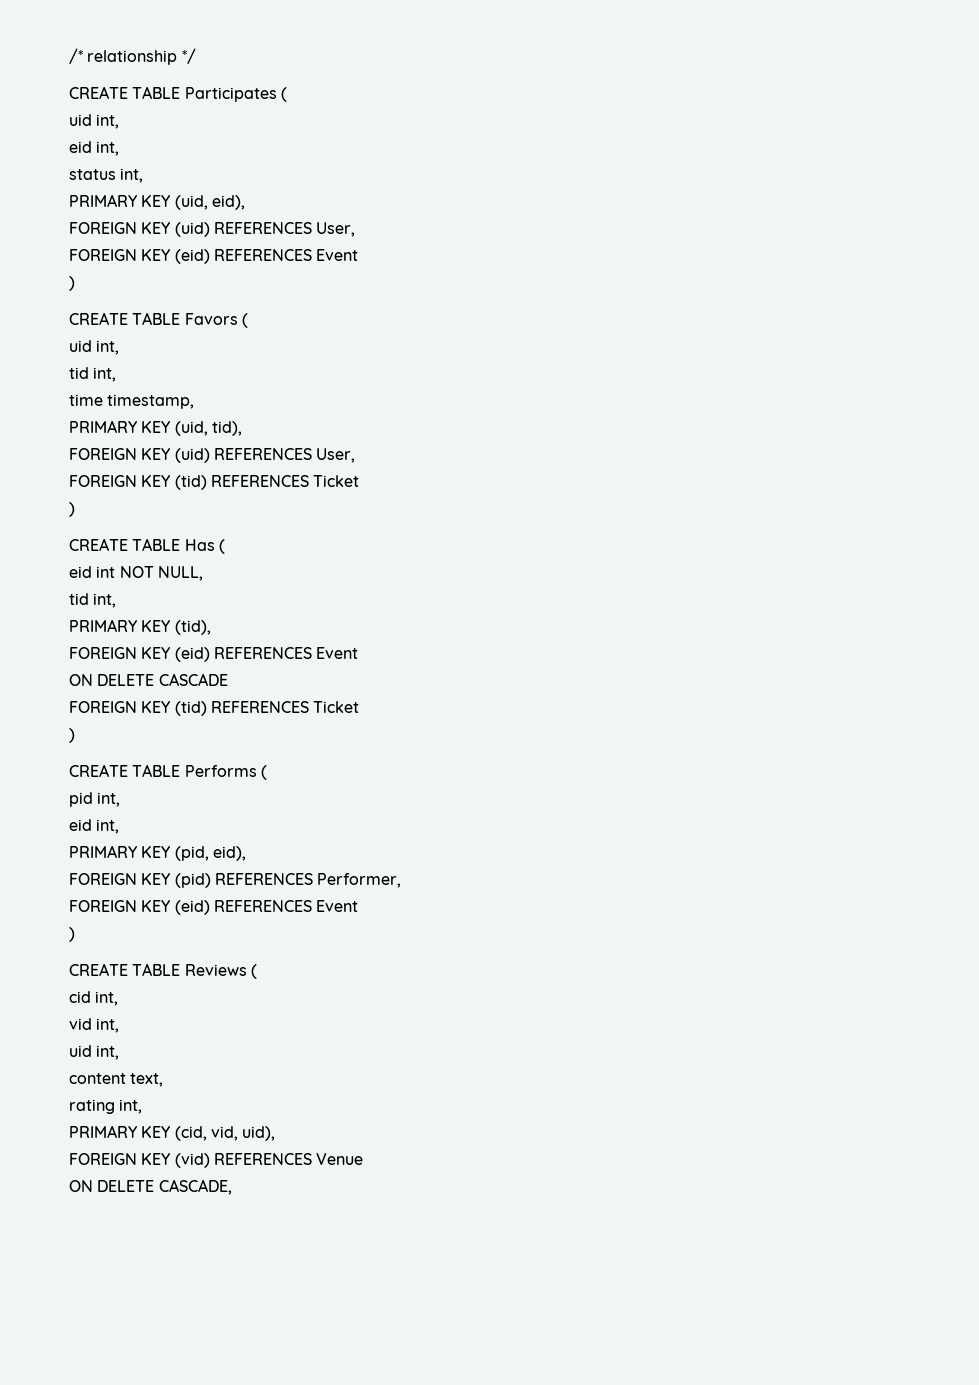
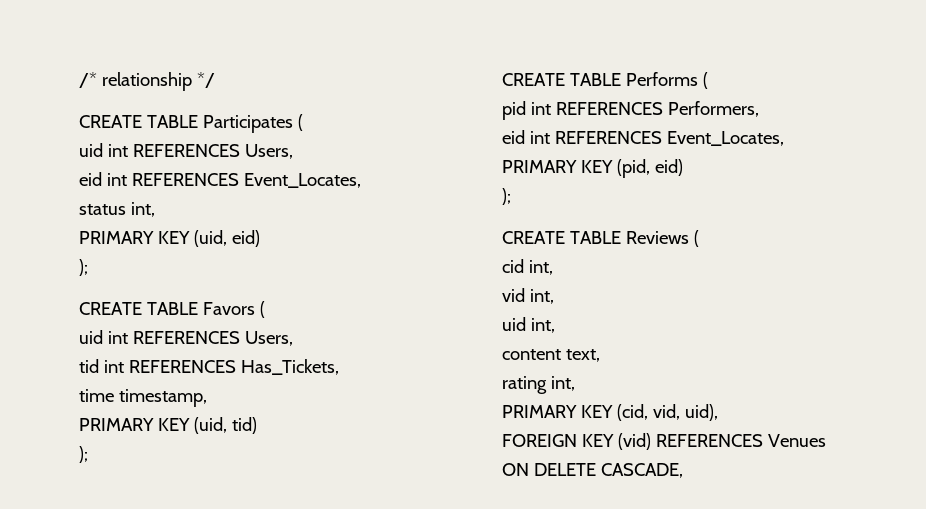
[96,114,120,129] [69,141,120,156] int, // eid int, -> [107,144,293,159] [79,172,361,188] int REFERENCES Users, // eid int REFERENCES Event_Locates,
[211,195,245,210] [69,222,356,237] [69,249,359,264] [69,276,75,291] eid), // FOREIGN KEY (uid) REFERENCES User, // FOREIGN KEY (eid) REFERENCES Event // ) -> [231,230,260,247] [79,259,88,276] eid) // );
[96,340,120,355] [69,367,117,382] int, // tid int, -> [107,331,293,346] [79,359,339,375] int REFERENCES Users, // tid int REFERENCES Has_Tickets,
[211,421,242,436] [69,448,356,463] [69,475,360,490] [69,502,75,517] [69,538,225,554] [69,566,203,581] [69,593,117,608] [69,619,211,635] [69,647,359,662] [69,673,228,686] [69,701,360,716] [69,728,75,743] tid), // FOREIGN KEY (uid) REFERENCES User, // FOREIGN KEY (tid) REFERENCES Ticket // ) // CREATE TABLE Has ( // eid int NOT NULL, // tid int, // PRIMARY KEY (tid), // FOREIGN KEY (eid) REFERENCES Event // ON DELETE CASCADE // FOREIGN KEY (tid) REFERENCES Ticket // ) -> [231,417,257,434] [79,446,88,463] tid) // );
[97,792,121,807] [69,819,120,834] [69,845,246,861] [69,873,402,888] [69,900,359,915] [69,927,75,942] int, // eid int, // PRIMARY KEY (pid, eid), // FOREIGN KEY (pid) REFERENCES Performer, // FOREIGN KEY (eid) REFERENCES Event // ) -> [530,101,759,117] [502,130,784,146] [502,159,683,178] [502,188,511,205] int REFERENCES Performers, // eid int REFERENCES Event_Locates, // PRIMARY KEY (pid, eid) // );
[316,1153,364,1165] Venue -> [767,434,826,447] Venues

